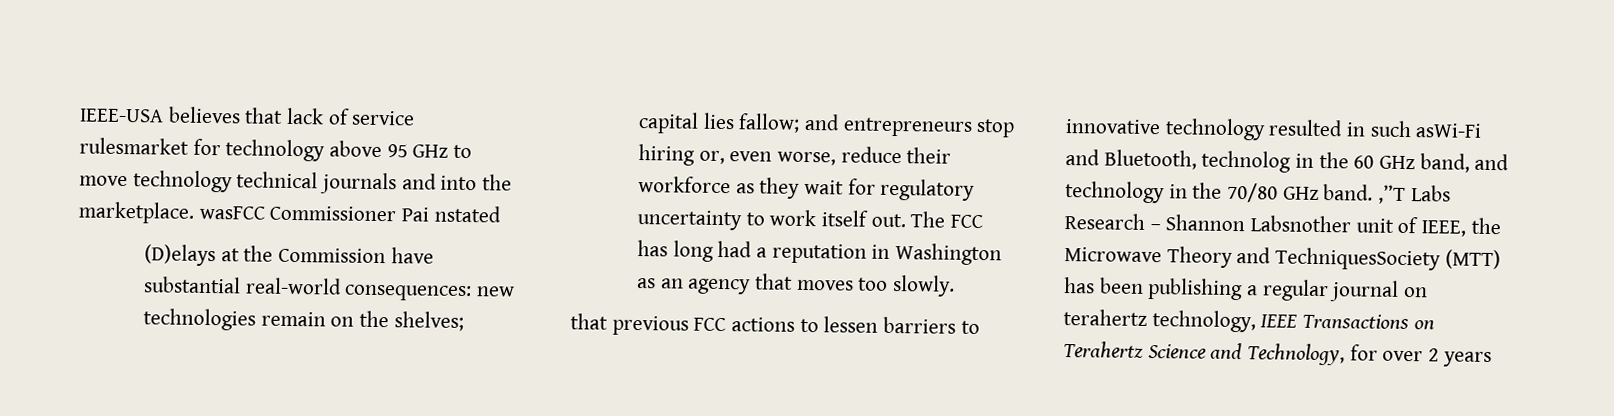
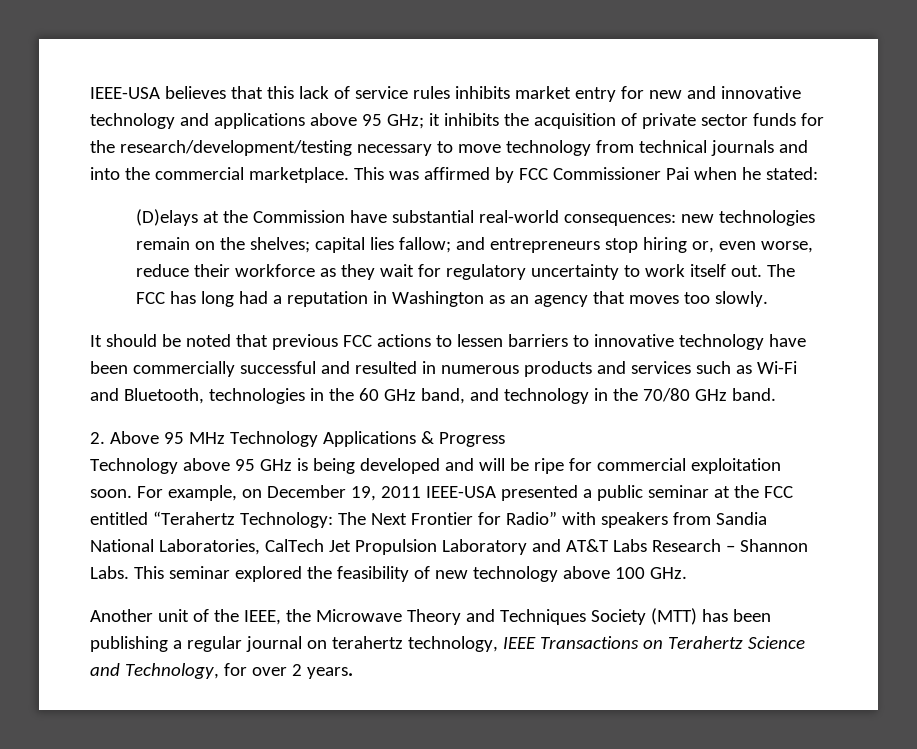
(284, 115) none -> [266,86,294,99] this
[79,137,449,162] rulesmarket for technology above 95 GHz -> [412,86,801,102] [90,113,824,129] [90,140,432,156] rules inhibits market entry for new and innovative technology and applications above 95 GHz; it inhibits the acquisition of private sector funds for the research/development/testing necessary
(233, 181) none -> [595,140,634,153] from
[78,201,501,224] marketplace. wasFCC Commissioner Pai nstated -> [154,167,818,183] commercial marketplace. This was affirmed by FCC Commissioner Pai when he stated:
(956, 286) none -> [90,334,231,347] It should be noted
[1268,119,1483,138] resulted in such asWi-Fi -> [768,334,806,347] [90,361,797,377] have been commercially successful and resulted in numerous products and services such as Wi-Fi
[1201,150,1292,173] technolog -> [208,388,305,404] technologies
[1378,184,1451,205] [1064,213,1352,233] ,”T Labs Research – Shannon Labsnother -> [90,431,505,447] [90,458,781,474] [90,485,793,501] [90,511,767,528] [90,539,808,555] [90,566,687,582] [90,609,153,622] // 2. Above 95 MHz Technology Applications & Progress // Technology above 95 GHz is being developed and will be ripe for commercial exploitation soon. For example, on December 19, 2011 IEEE-USA presented a public seminar at the FCC entitled “Terahertz Technology: The Next Frontier for Radio” with speakers from Sandia National Laboratories, CalTech Jet Propulsion Laboratory and AT&T Labs Research – Shannon Labs. This seminar explored the feasibility of new technology above 100 GHz. // Another
(1419, 225) none -> [213,609,239,622] the
[1275,247,1442,271] TechniquesSociety -> [499,609,646,625] Techniques Society
[1442,351,1492,368] years -> [306,667,353,679] years.

